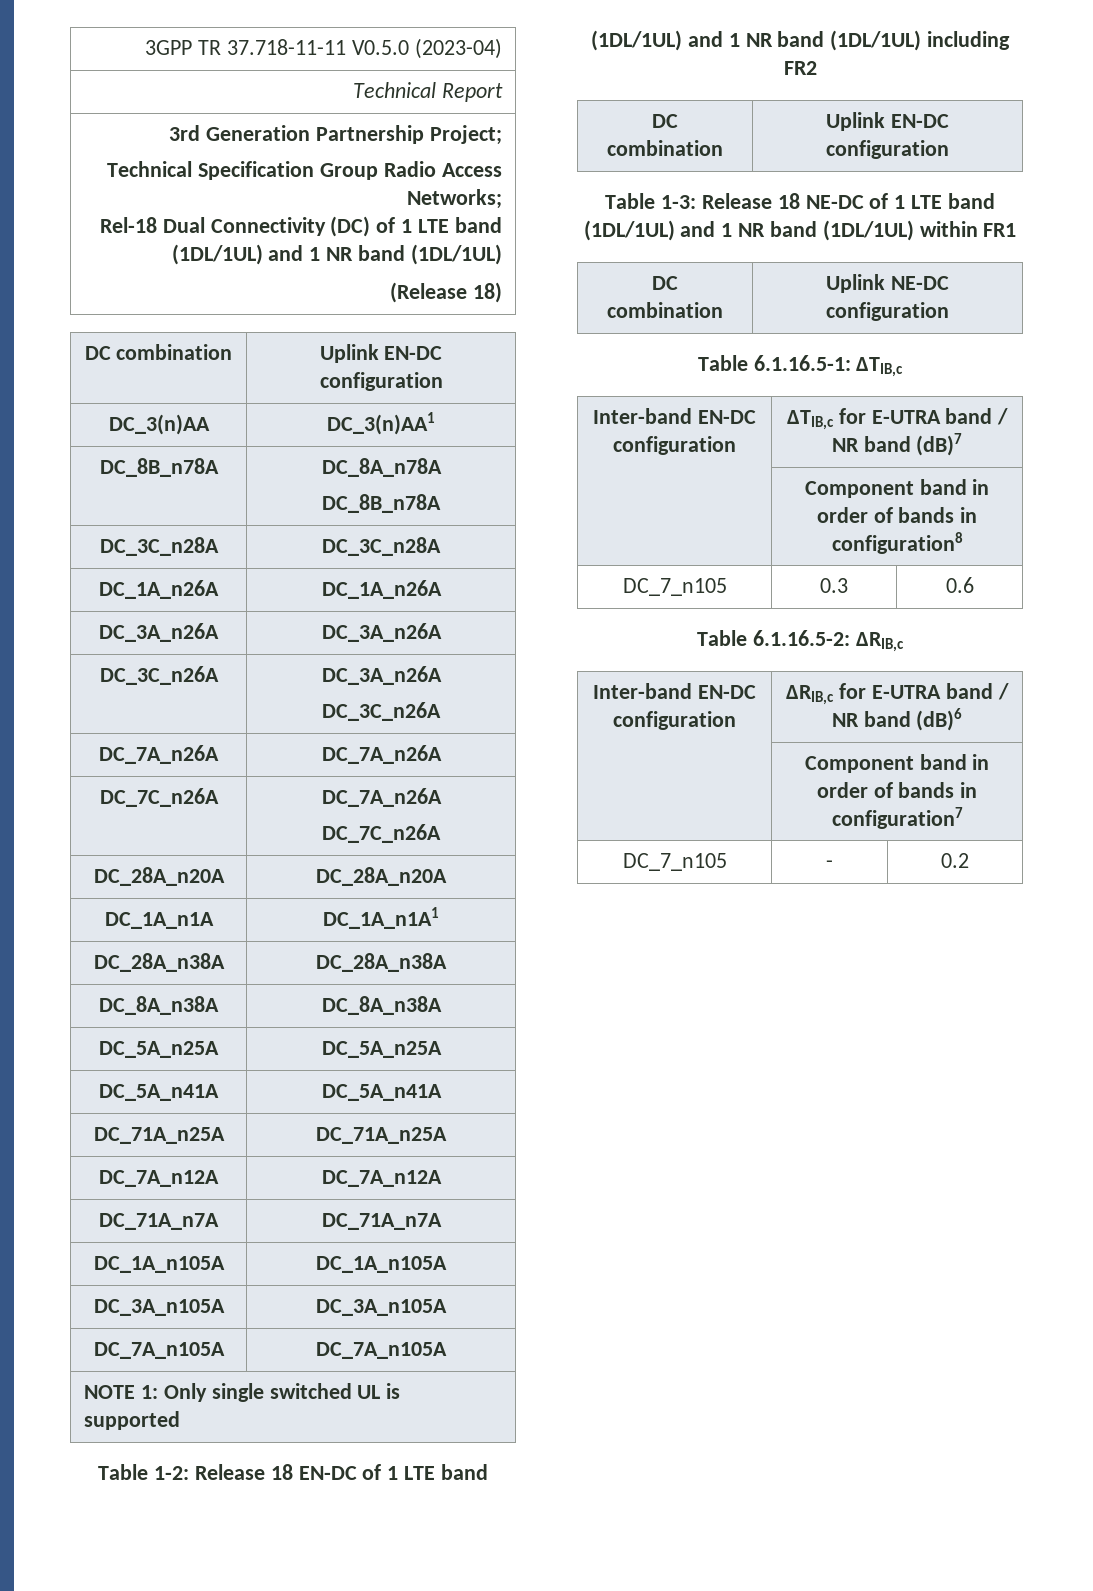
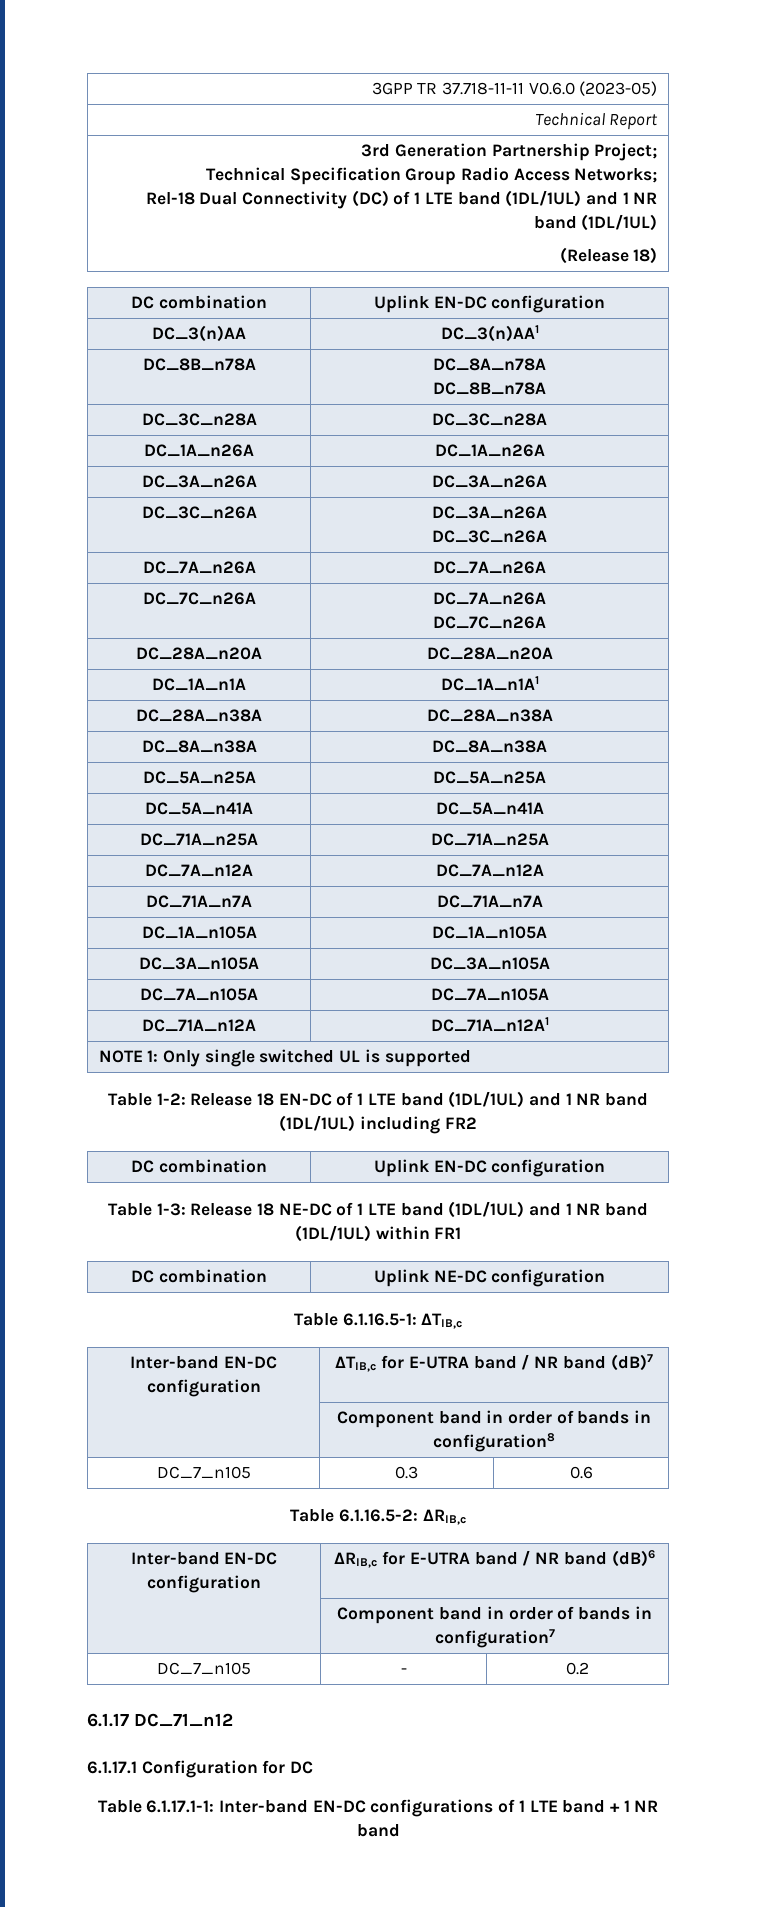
[351,38,502,59] V0.5.0 (2023-04) -> [528,81,658,96] V0.6.0 (2023-05)
(447, 1350) none -> [142,1019,256,1032] [430,1017,549,1032] // DC_71A_n12A | DC_71A_n12A1
(969, 860) none -> [87,1713,233,1727] [87,1760,314,1778] [97,1799,659,1817] [356,1824,400,1837] // 6.1.17 DC_71_n12 // 6.1.17.1 Configuration for DC // Table 6.1.17.1-1: Inter-band EN-DC configurations of 1 LTE band + 1 NR band

